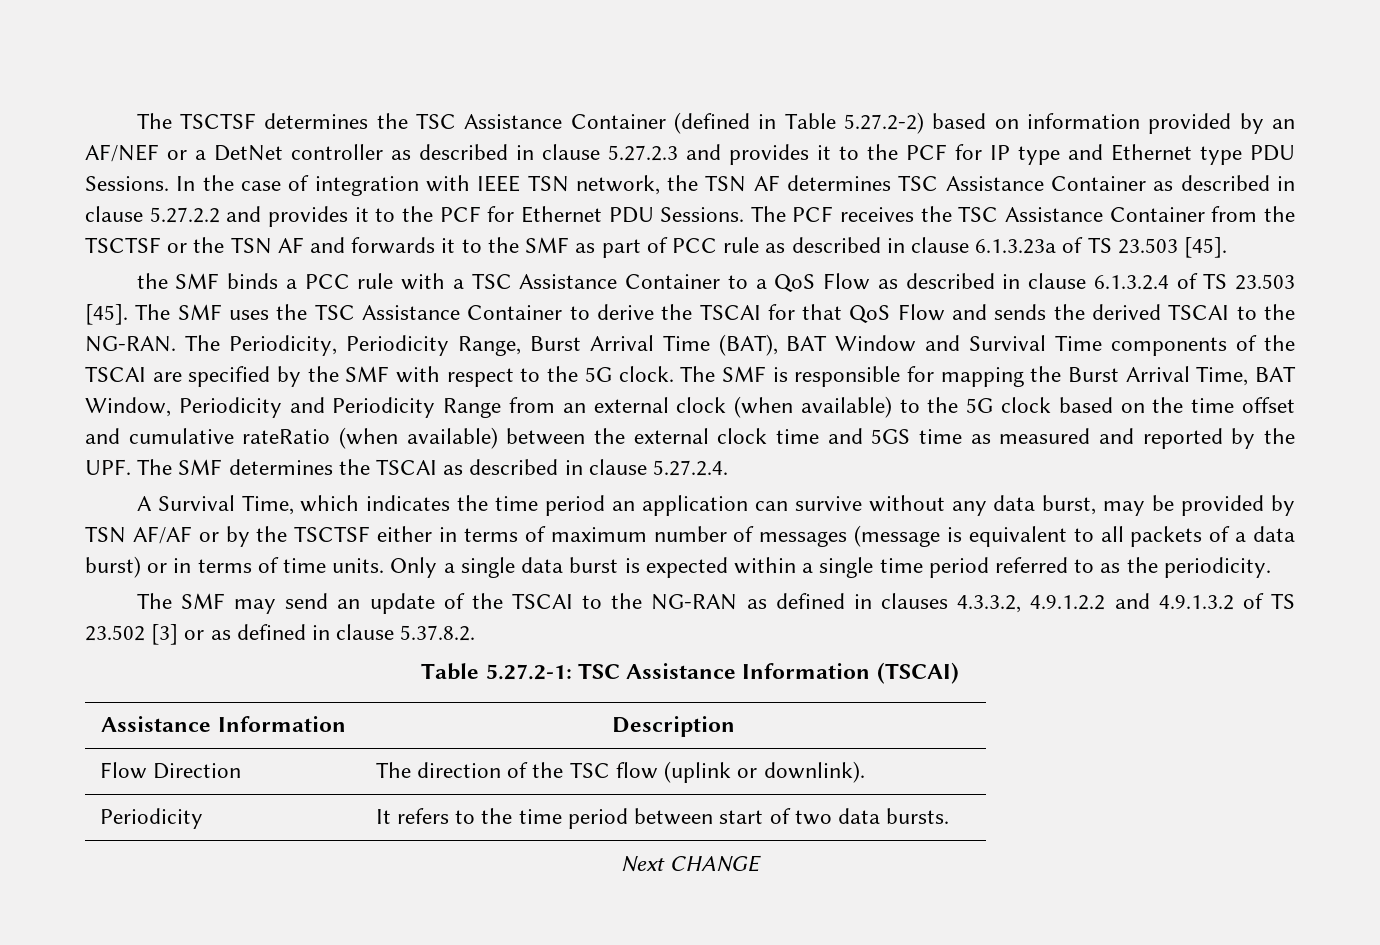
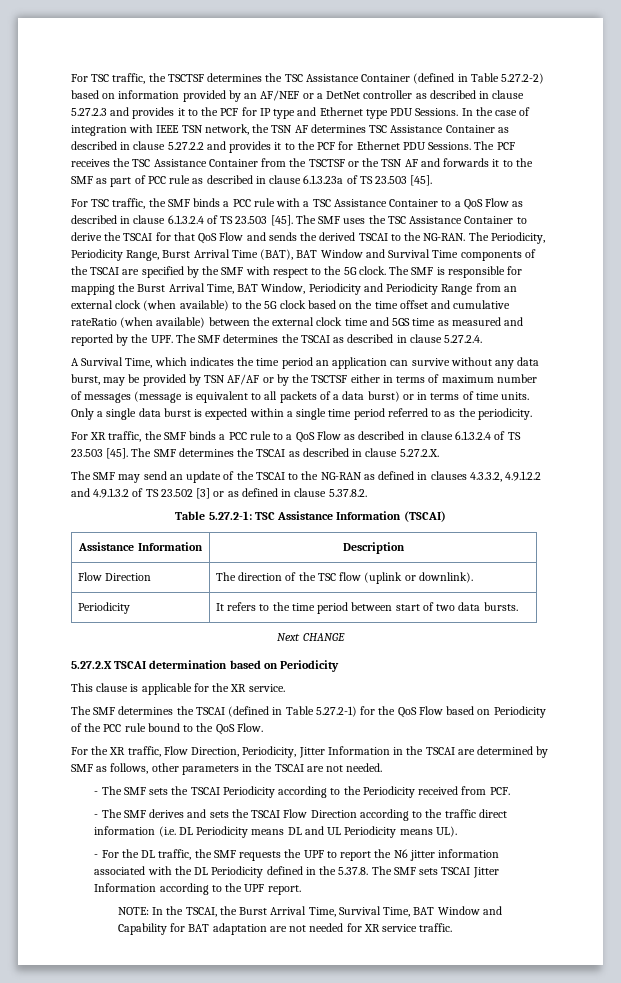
[136,113,172,129] The -> [71,73,166,84] For TSC traffic, the
(1228, 247) none -> [71,198,146,209] For TSC traffic,
(1271, 567) none -> [71,431,521,443] [71,448,439,459] // For XR traffic, the SMF binds a PCC rule to a QoS Flow as described in clause 6.1.3.2.4 of TS 23.503 [45]. The SMF determines the TSCAI as described in clause 5.27.2.X.
(761, 863) none -> [71,660,340,672] [71,683,285,695] [71,706,546,718] [71,723,263,735] [71,746,549,758] [71,763,383,775] [94,786,510,798] [94,809,507,821] [94,826,457,838] [94,849,500,861] [94,866,499,878] [94,883,301,895] [117,906,502,917] [117,923,453,935] // 5.27.2.X TSCAI determination based on Periodicity // This clause is applicable for the XR service. // The SMF determines the TSCAI (defined in Table 5.27.2-1) for the QoS Flow based on Periodicity of the PCC rule bound to the QoS Flow. // For the XR traffic, Flow Direction, Periodicity, Jitter Information in the TSCAI are determined by SMF as follows, other parameters in the TSCAI are not needed. // - The SMF sets the TSCAI Periodicity according to the Periodicity received from PCF. // - The SMF derives and sets the TSCAI Flow Direction according to the traffic direct information (i.e. DL Periodicity means DL and UL Periodicity means UL). // - For the DL traffic, the SMF requests the UPF to report the N6 jitter information associated with the DL Periodicity defined in the 5.37.8. The SMF sets TSCAI Jitter Information according to the UPF report. // NOTE: In the TSCAI, the Burst Arrival Time, Survival Time, BAT Window and Capability for BAT adaptation are not needed for XR service traffic.

